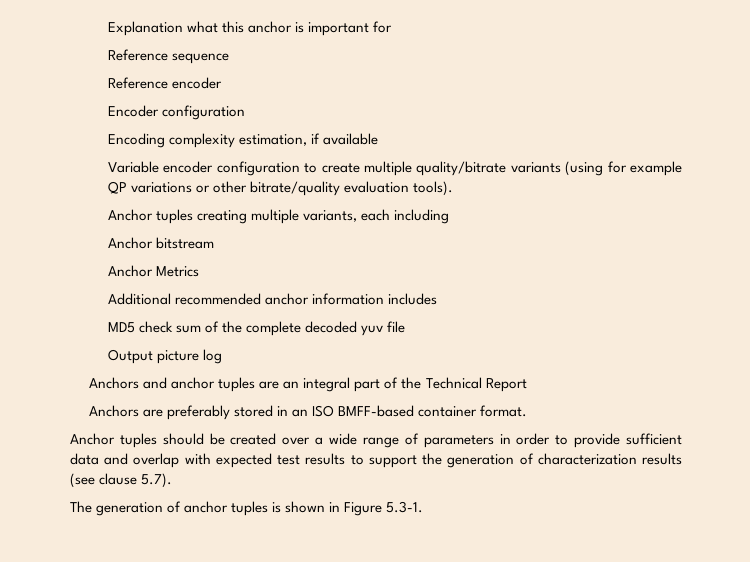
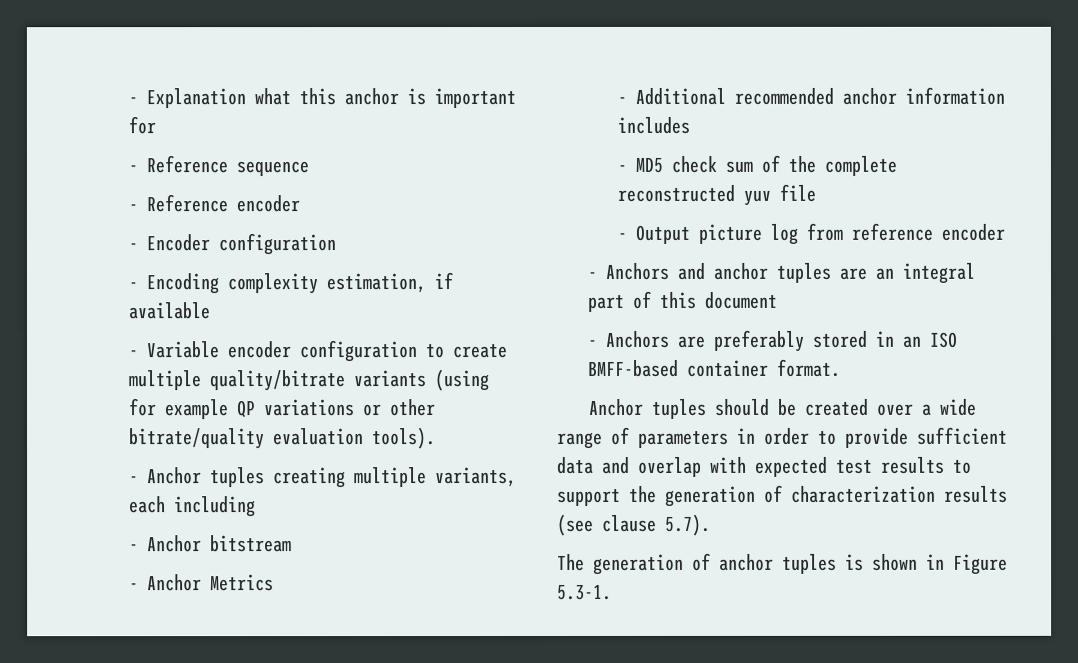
(108, 28) none -> [128,97,139,105] -
(393, 27) none -> [128,165,139,173] -
(230, 58) none -> [128,204,139,212] -
(223, 83) none -> [128,243,139,251] -
(246, 112) none -> [128,282,139,290] -
(379, 139) none -> [129,350,140,358] -
(454, 188) none -> [129,476,140,484] -
(450, 216) none -> [129,544,140,552] -
(215, 243) none -> [129,583,140,591] -
(200, 271) none -> [617,96,628,104] -
(438, 299) none -> [617,164,628,172] -
[305,321,358,333] decoded -> [617,184,736,202] reconstructed
(406, 327) none -> [617,232,628,240] -
(223, 356) // -> [806,222,1006,241] [586,271,597,279] from reference encoder // -
[401,377,527,392] the Technical Report // -> [658,291,777,309] [587,339,598,347] this document // -

